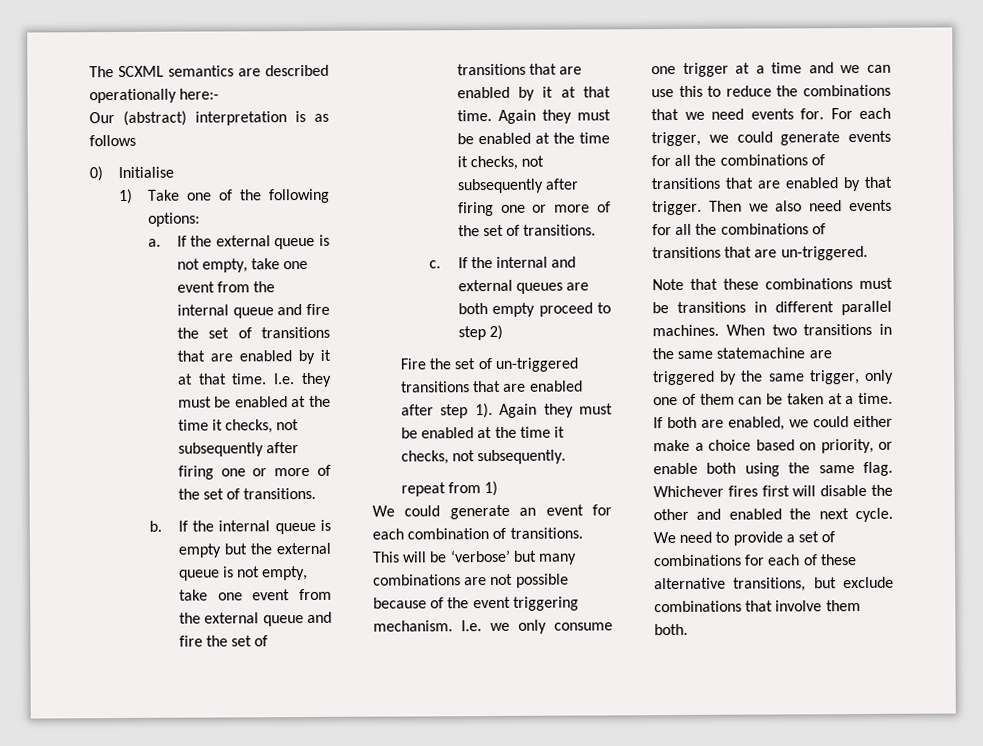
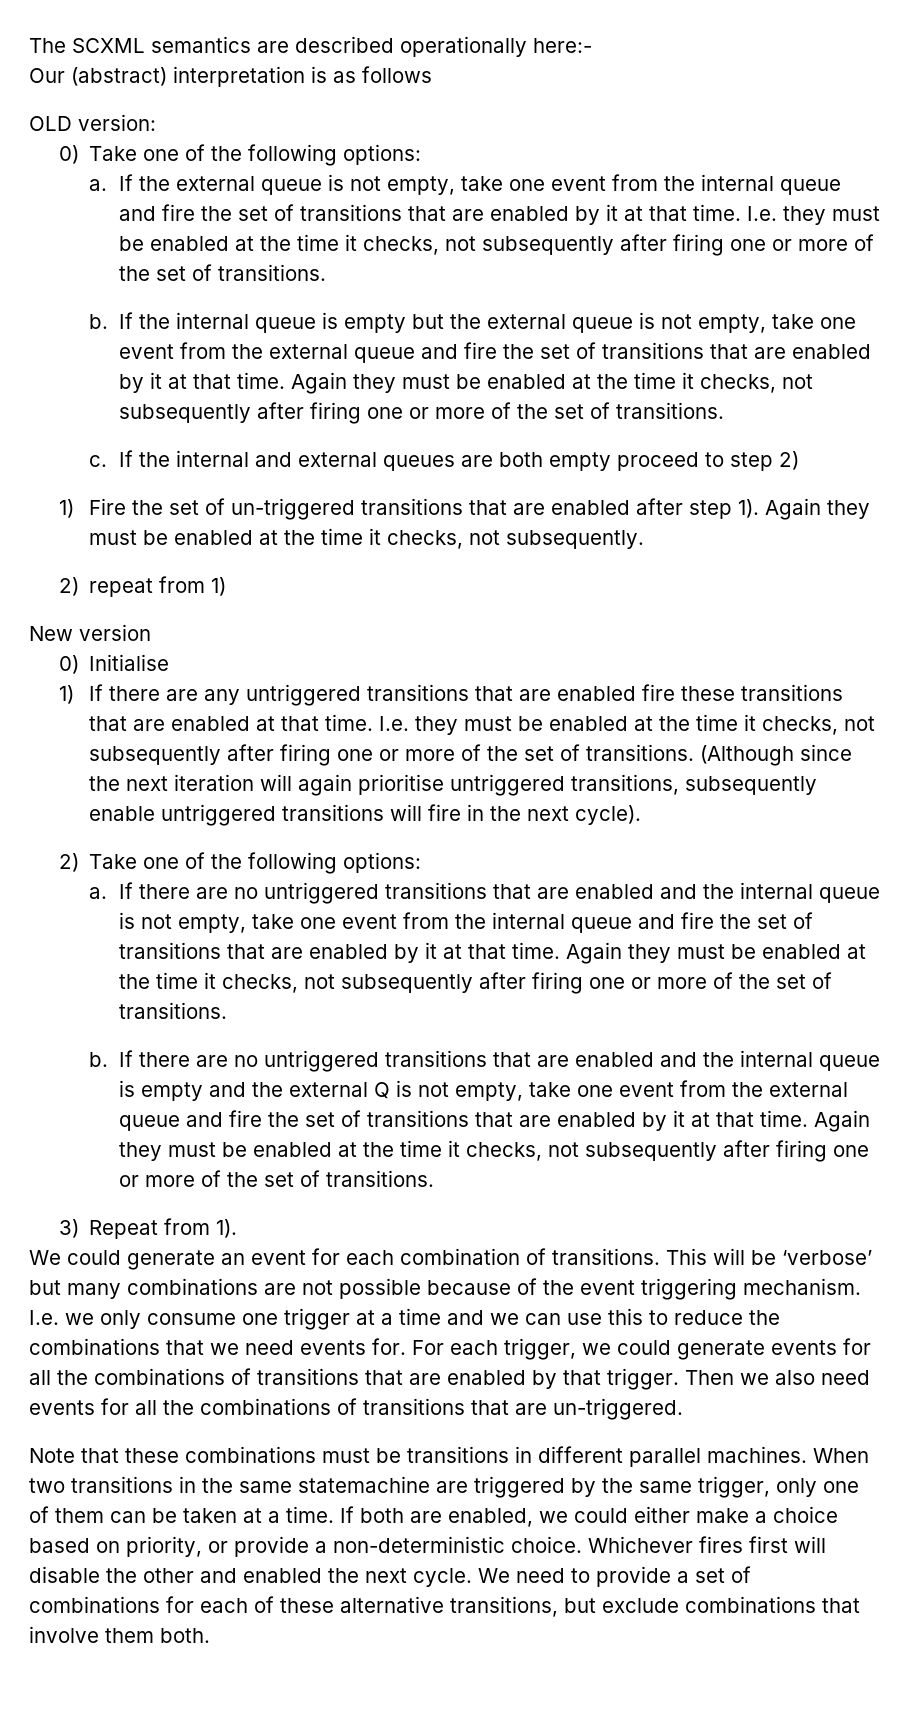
[89,166,174,182] [117,188,133,205] 0) Initialise // 1) -> [29,114,156,131] [58,145,79,164] OLD version: // 0)
(504, 332) none -> [58,499,74,518] 1)
(567, 457) none -> [58,577,79,596] 2)
(499, 488) none -> [29,624,151,641] [58,654,170,674] [58,684,843,706] [88,714,875,735] [88,744,852,766] [88,774,817,796] [88,804,641,826] [58,852,422,874] [88,882,880,904] [118,912,813,933] [118,942,866,964] [118,972,832,994] [118,1002,227,1019] [88,1050,880,1072] [118,1080,848,1101] [118,1110,870,1132] [118,1140,869,1162] [118,1170,434,1187] [58,1218,238,1239] // New version // 0) Initialise // 1) If there are any untriggered transitions that are enabled fire these transitions that are enabled at that time. I.e. they must be enabled at the time it checks, not subsequently after firing one or more of the set of transitions. (Although since the next iteration will again prioritise untriggered transitions, subsequently enable untriggered transitions will fire in the next cycle). // 2) Take one of the following options: // a. If there are no untriggered transitions that are enabled and the internal queue is not empty, take one event from the internal queue and fire the set of transitions that are enabled by it at that time. Again they must be enabled at the time it checks, not subsequently after firing one or more of the set of transitions. // b. If there are no untriggered transitions that are enabled and the internal queue is empty and the external Q is not empty, take one event from the external queue and fire the set of transitions that are enabled by it at that time. Again they must be enabled at the time it checks, not subsequently after firing one or more of the set of transitions. // 3) Repeat from 1).
[653,461,893,477] enable both using the same flag. -> [234,1536,582,1557] provide a non-deterministic choice.

